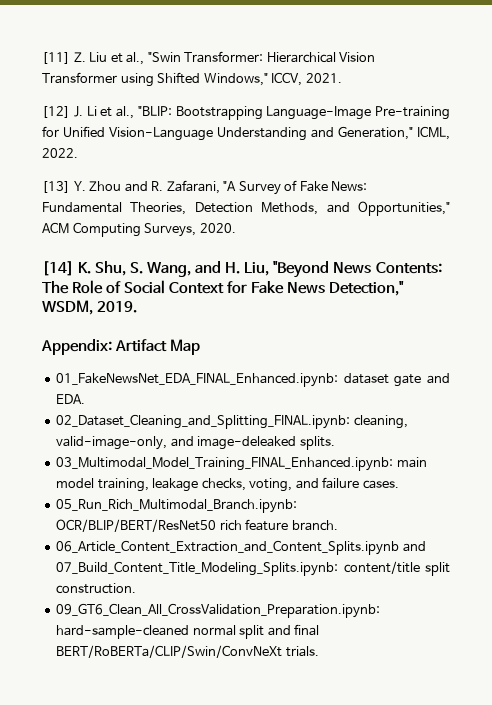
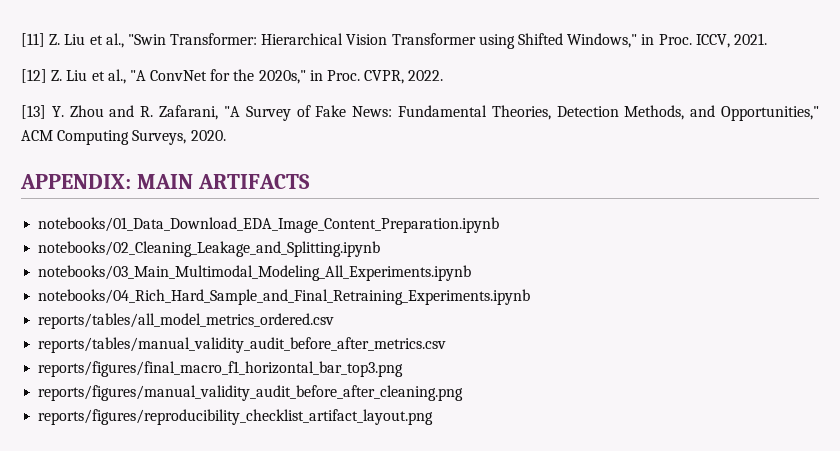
(268, 79) none -> [641,34,692,45] in Proc.
[73,106,450,120] [42,126,450,141] J. Li et al., "BLIP: Bootstrapping Language-Image Pre-training for Unified Vision-Language Understanding and Generation," ICML, -> [51,69,405,84] Z. Liu et al., "A ConvNet for the 2020s," in Proc. CVPR,
[42,261,442,278] [42,280,405,296] [42,300,138,315] [41,339,201,355] [56,373,450,387] [56,394,86,404] [56,414,408,429] [56,436,335,450] [56,457,427,471] [56,477,399,492] [56,499,298,513] [56,519,338,532] [56,540,426,555] [56,561,451,576] [56,583,137,594] [56,603,381,618] [56,624,320,639] [56,645,319,658] [14] K. Shu, S. Wang, and H. Liu, "Beyond News Contents: The Role of Social Context for Fake News Detection," WSDM, 2019. // Appendix: Artifact Map // 01_FakeNewsNet_EDA_FINAL_Enhanced.ipynb: dataset gate and EDA. // 02_Dataset_Cleaning_and_Splitting_FINAL.ipynb: cleaning, valid-image-only, and image-deleaked splits. // 03_Multimodal_Model_Training_FINAL_Enhanced.ipynb: main model training, leakage checks, voting, and failure cases. // 05_Run_Rich_Multimodal_Branch.ipynb: OCR/BLIP/BERT/ResNet50 rich feature branch. // 06_Article_Content_Extraction_and_Content_Splits.ipynb and 07_Build_Content_Title_Modeling_Splits.ipynb: content/title split construction. // 09_GT6_Clean_All_CrossValidation_Preparation.ipynb: hard-sample-cleaned normal split and final BERT/RoBERTa/CLIP/Swin/ConvNeXt trials. -> [20,174,310,189] [38,217,500,233] [38,241,381,257] [38,265,472,281] [38,289,531,305] [38,313,335,329] [38,337,447,353] [38,361,404,377] [38,385,464,401] [38,409,434,425] APPENDIX: MAIN ARTIFACTS // notebooks/01_Data_Download_EDA_Image_Content_Preparation.ipynb // notebooks/02_Cleaning_Leakage_and_Splitting.ipynb // notebooks/03_Main_Multimodal_Modeling_All_Experiments.ipynb // notebooks/04_Rich_Hard_Sample_and_Final_Retraining_Experiments.ipynb // reports/tables/all_model_metrics_ordered.csv // reports/tables/manual_validity_audit_before_after_metrics.csv // reports/figures/final_macro_f1_horizontal_bar_top3.png // reports/figures/manual_validity_audit_before_after_cleaning.png // reports/figures/reproducibility_checklist_artifact_layout.png

